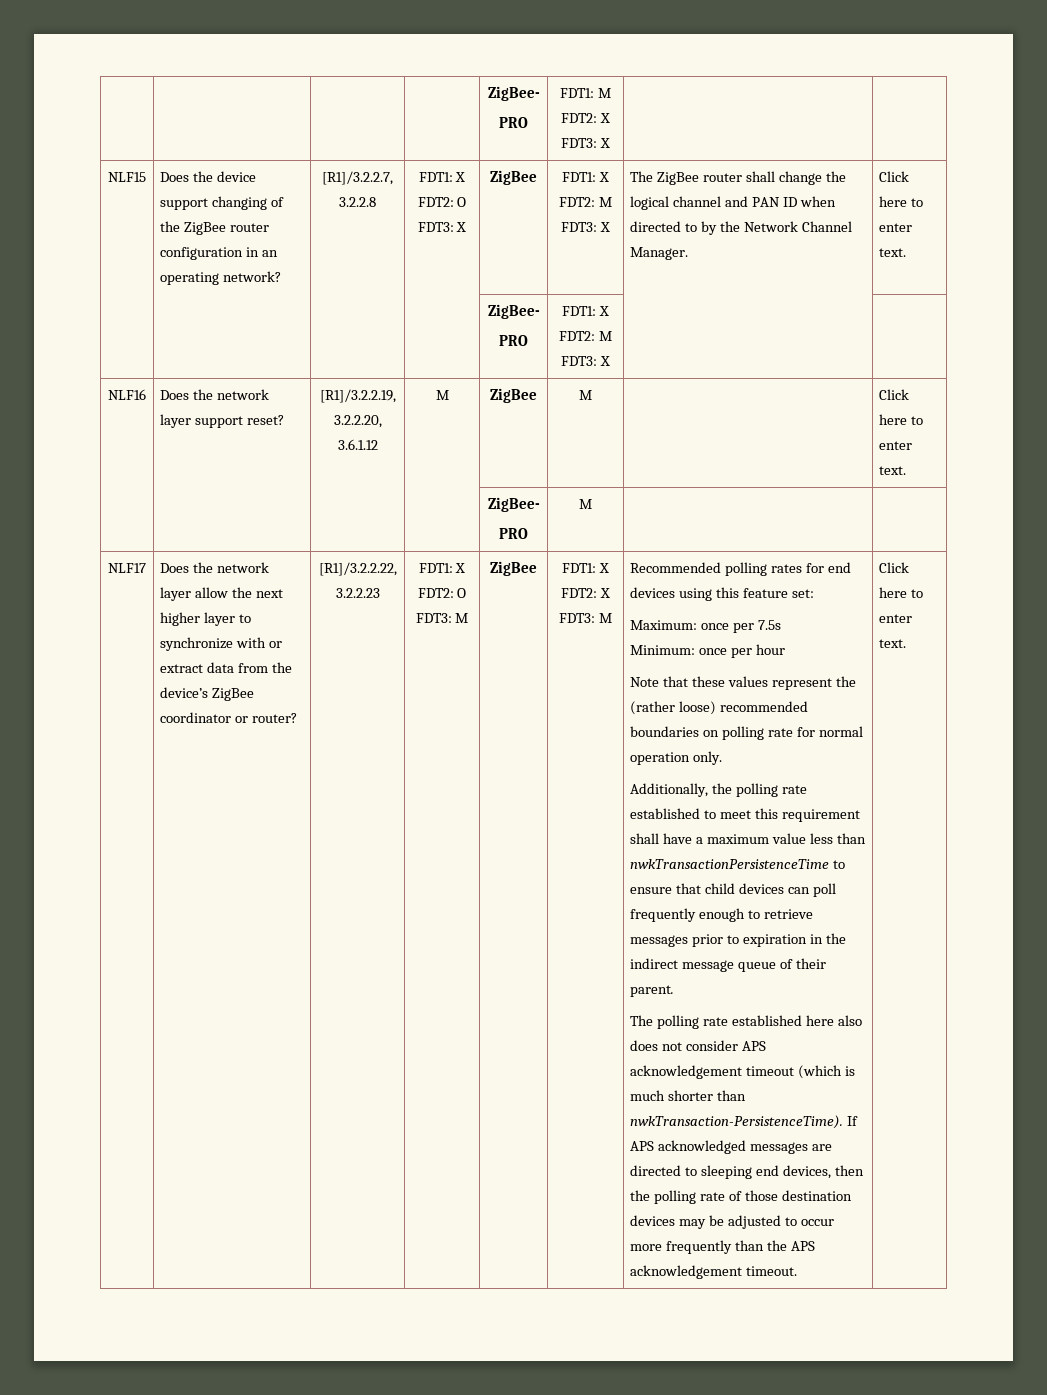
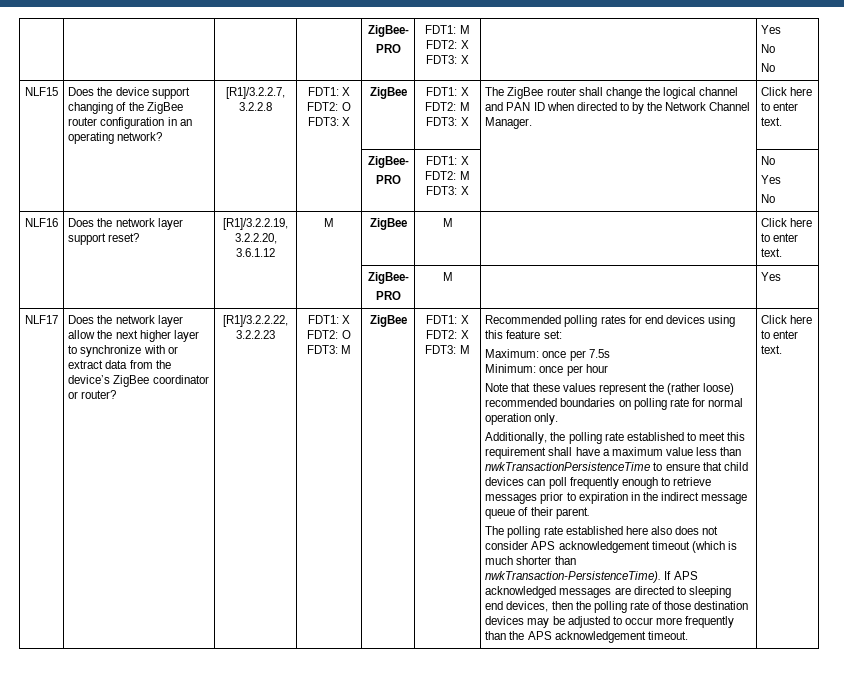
(610, 143) none -> [761,25,782,34] [761,44,776,53] [761,63,776,72] Yes // No // No
(610, 361) none -> [761,156,776,165] [761,175,782,184] [761,194,776,203] No // Yes // No
(592, 504) none -> [761,272,782,281] Yes

